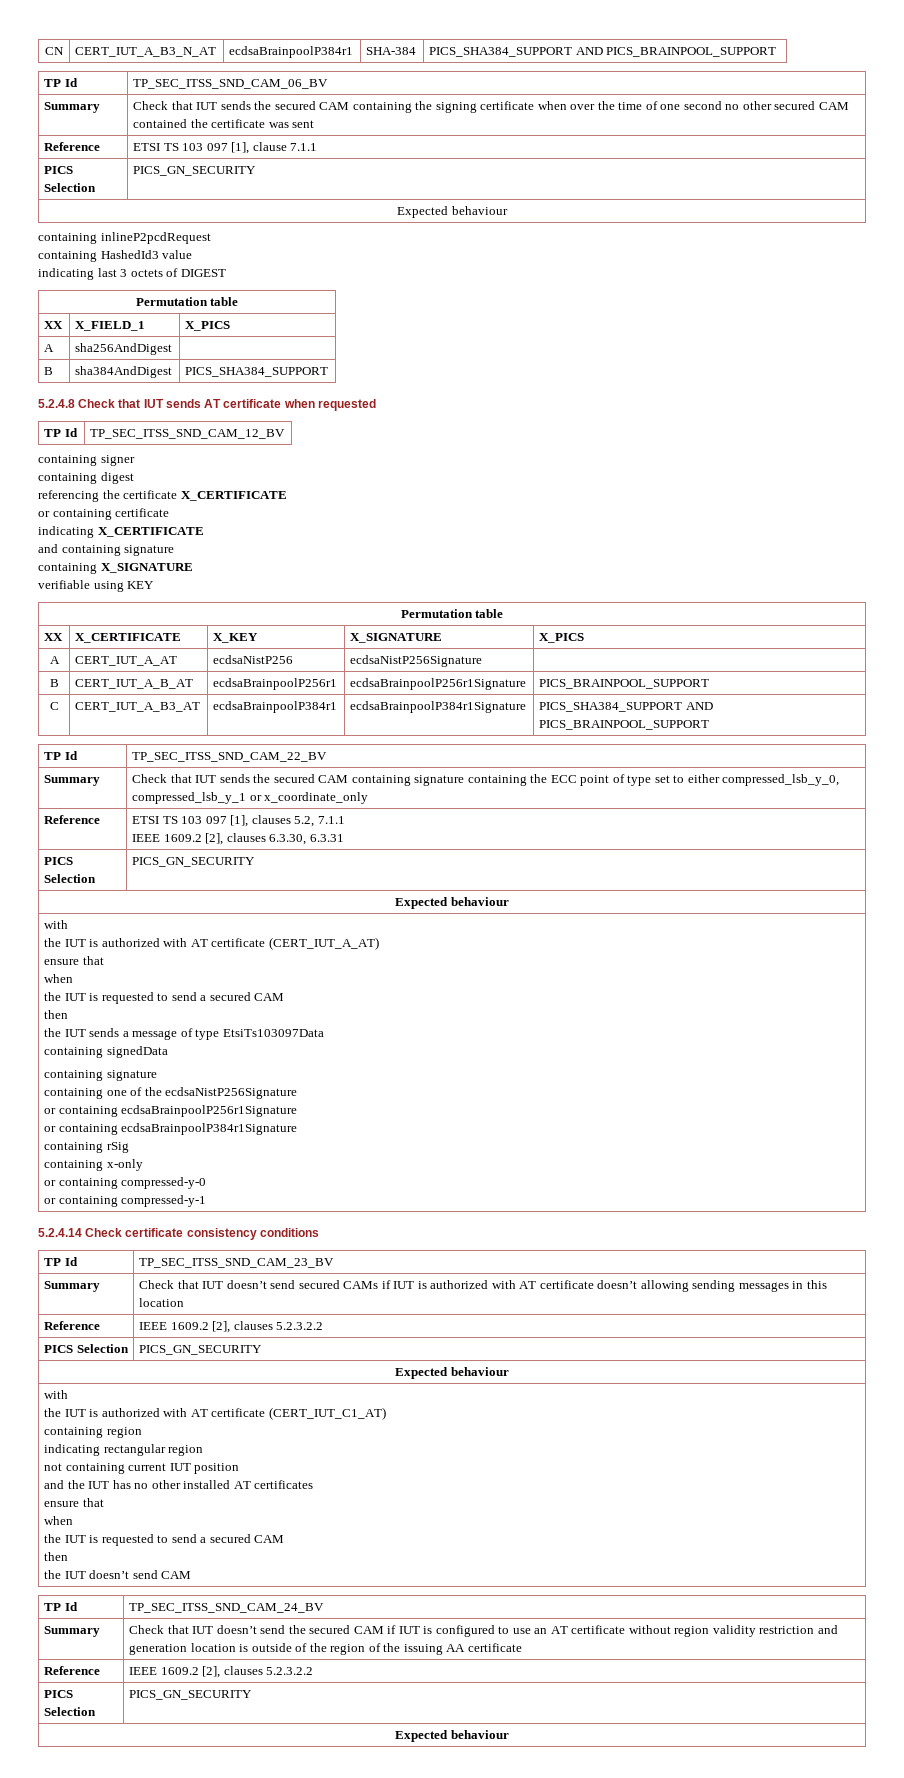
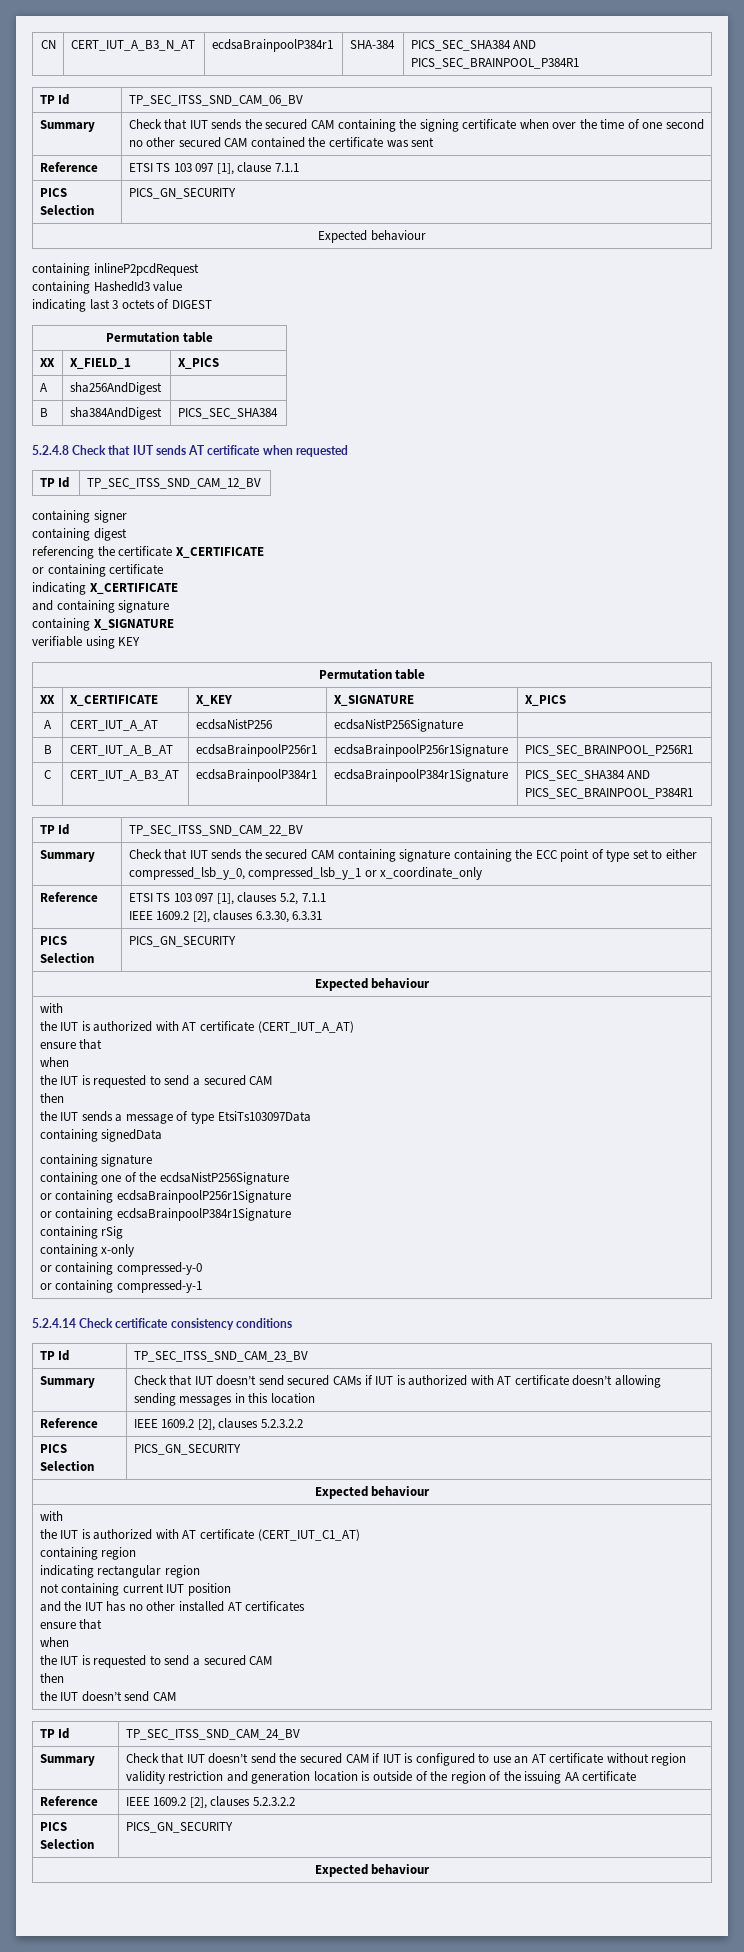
[429,47,777,57] PICS_SHA384_SUPPORT AND PICS_BRAINPOOL_SUPPORT -> [410,40,537,51] [410,58,579,69] PICS_SEC_SHA384 AND PICS_SEC_BRAINPOOL_P384R1
[185,367,329,377] PICS_SHA384_SUPPORT -> [177,408,278,419] PICS_SEC_SHA384
[539,679,710,689] PICS_BRAINPOOL_SUPPORT -> [524,745,693,756] PICS_SEC_BRAINPOOL_P256R1
[539,702,713,712] [539,720,710,730] PICS_SHA384_SUPPORT AND PICS_BRAINPOOL_SUPPORT -> [524,770,651,781] [524,788,693,799] PICS_SEC_SHA384 AND PICS_SEC_BRAINPOOL_P384R1

